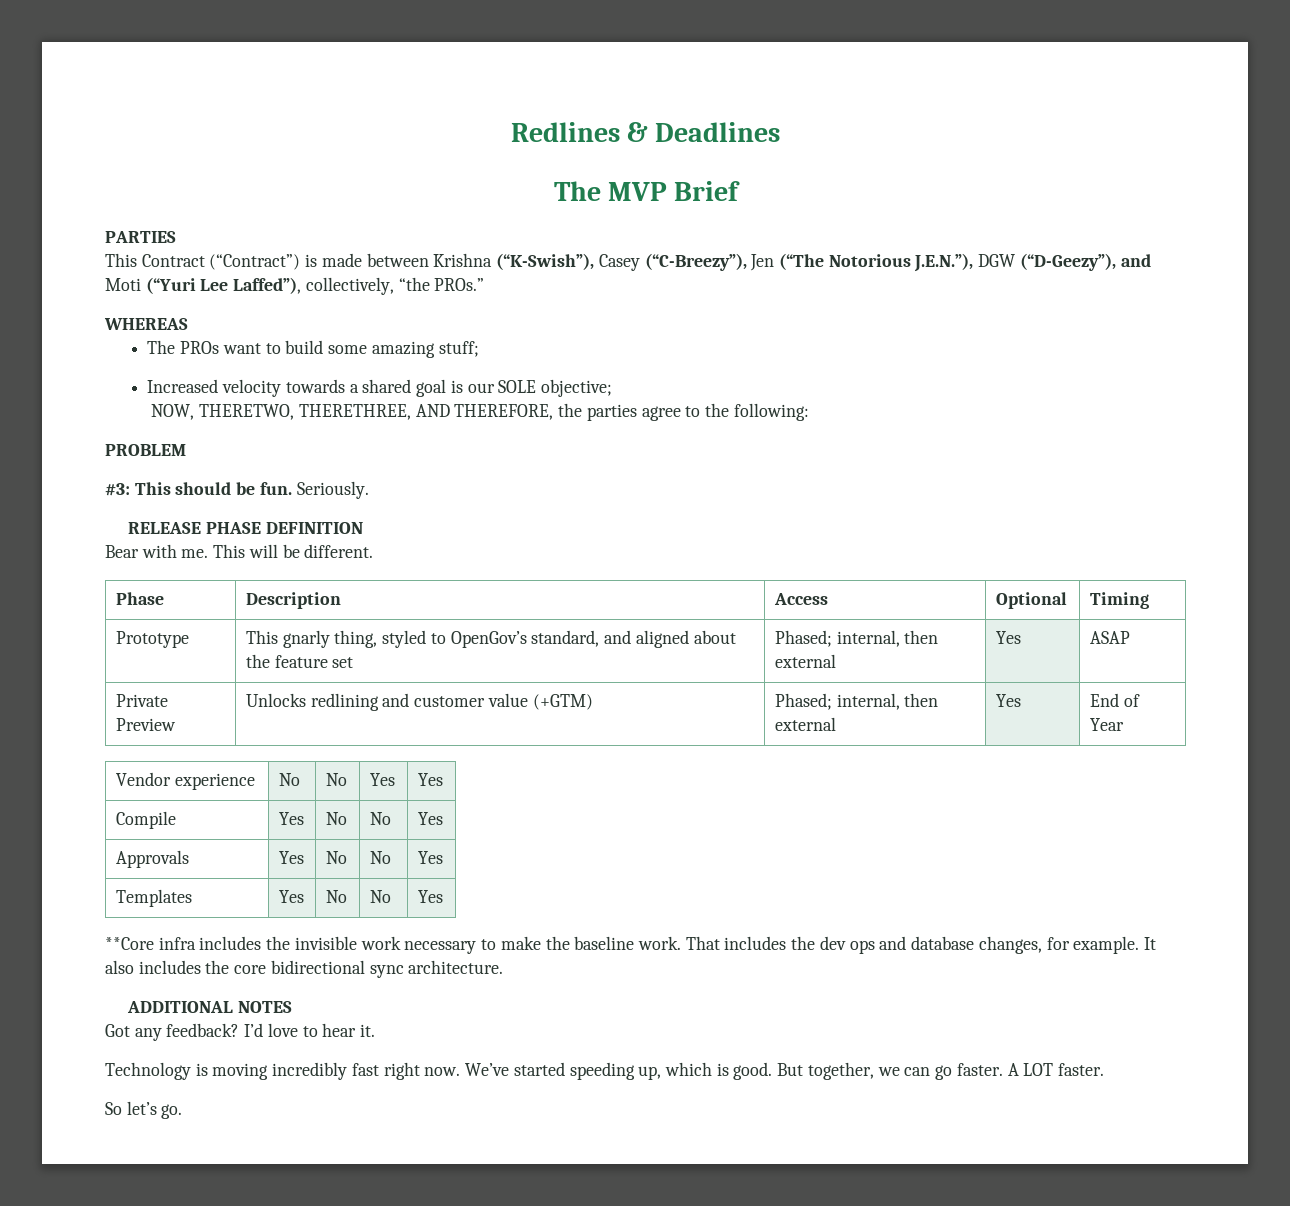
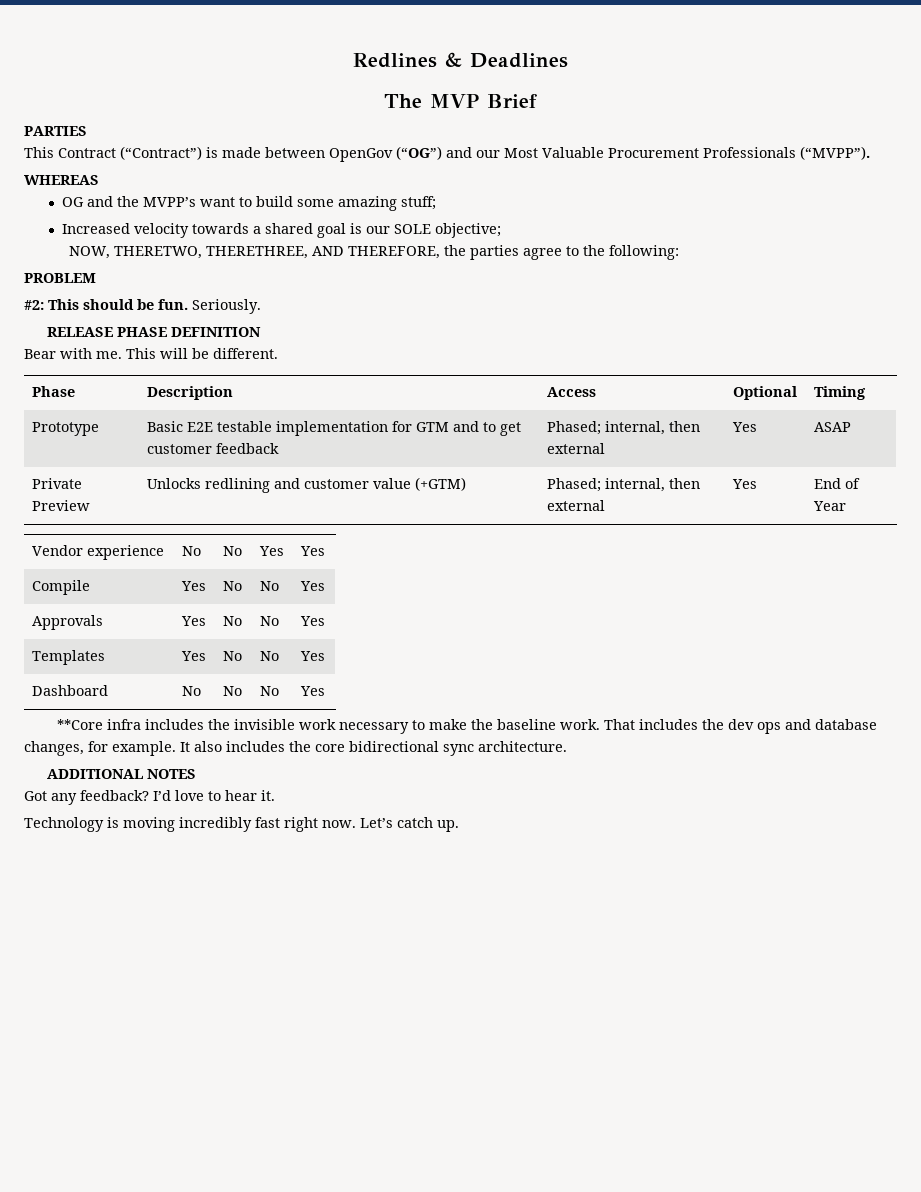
[433,253,1151,272] [105,277,485,295] [104,318,188,330] [147,340,220,354] Krishna (“K-Swish”), Casey (“C-Breezy”), Jen (“The Notorious J.E.N.”), DGW (“D-Geezy”), and Moti (“Yuri Lee Laffed”), collectively, “the PROs.” // WHEREAS // The PROs -> [329,146,870,162] [24,175,99,185] [62,196,197,207] OpenGov (“OG”) and our Most Valuable Procurement Professionals (“MVPP”). // WHEREAS // OG and the MVPP’s
[105,483,130,496] #3: -> [24,300,44,310] #2:
[245,630,736,648] [245,654,354,668] This gnarly thing, styled to OpenGov’s standard, and aligned about the feature set -> [147,421,522,436] [147,443,280,454] Basic E2E testable implementation for GTM and to get customer feedback
(443, 896) none -> [32,685,109,696] [182,686,202,696] [223,686,243,696] [260,686,280,696] [300,686,326,696] // Dashboard | No | No | No | Yes
[465,1062,1104,1080] [105,1101,183,1119] We’ve started speeding up, which is good. But together, we can go faster. A LOT faster. // So let’s go. -> [360,817,459,832] Let’s catch up.

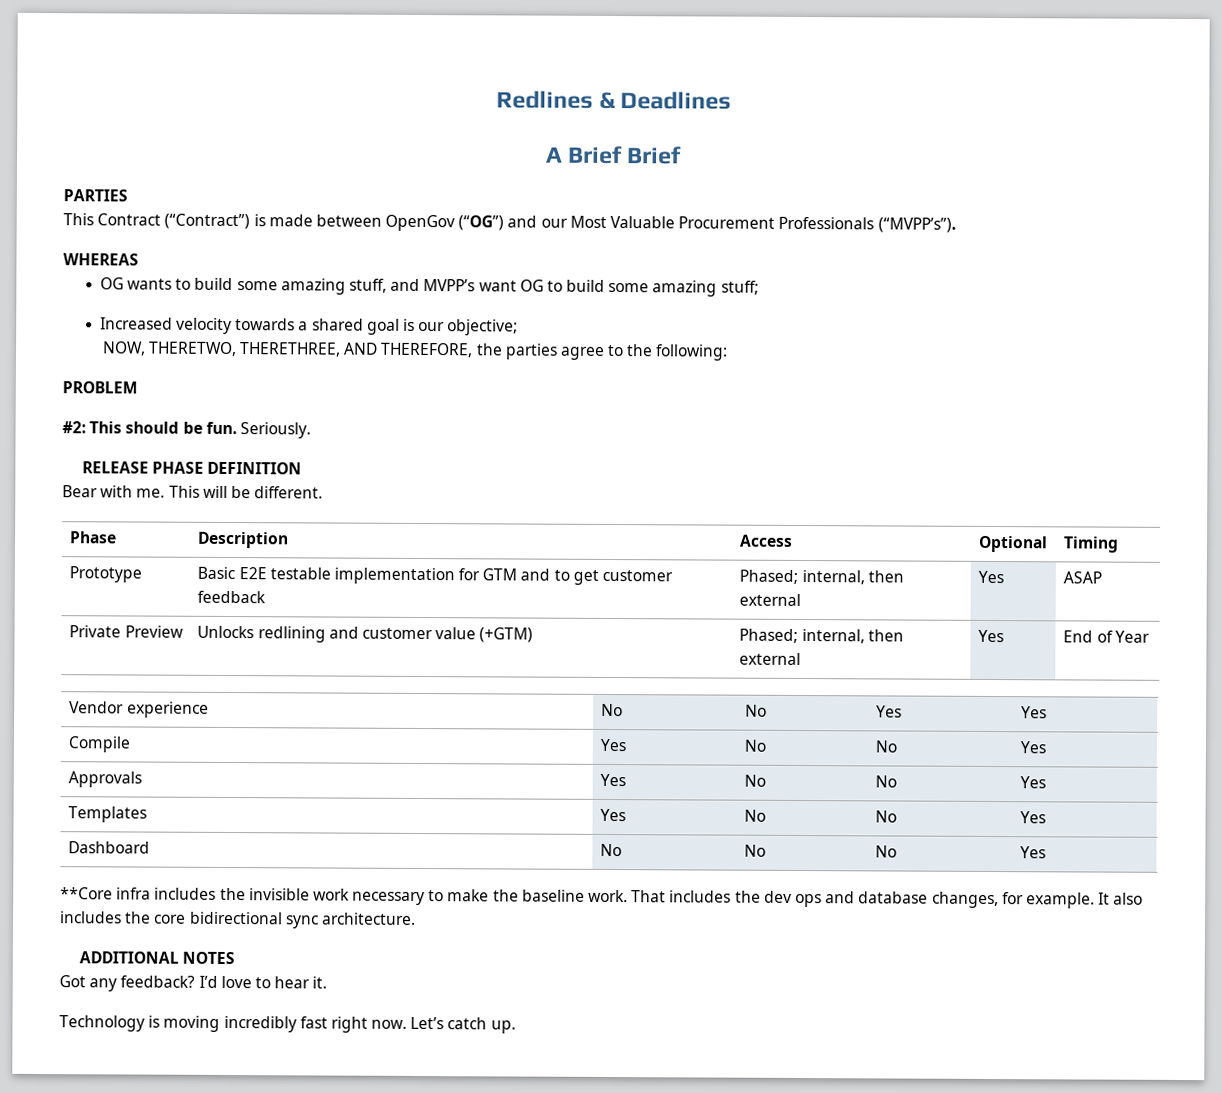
[384,94,479,108] The MVP -> [545,145,623,165] A Brief
[800,146,870,160] (“MVPP”). -> [877,217,956,233] (“MVPP’s”).
[87,196,140,207] and the -> [127,277,421,295] wants to build some amazing stuff, and
(236, 202) none -> [519,279,544,292] OG
[394,224,432,234] SOLE -> (446, 326) none

